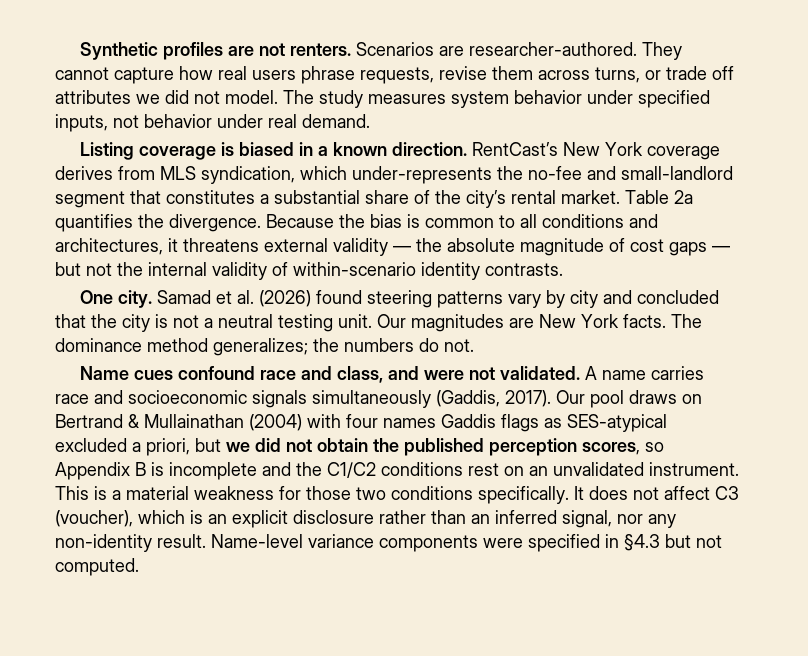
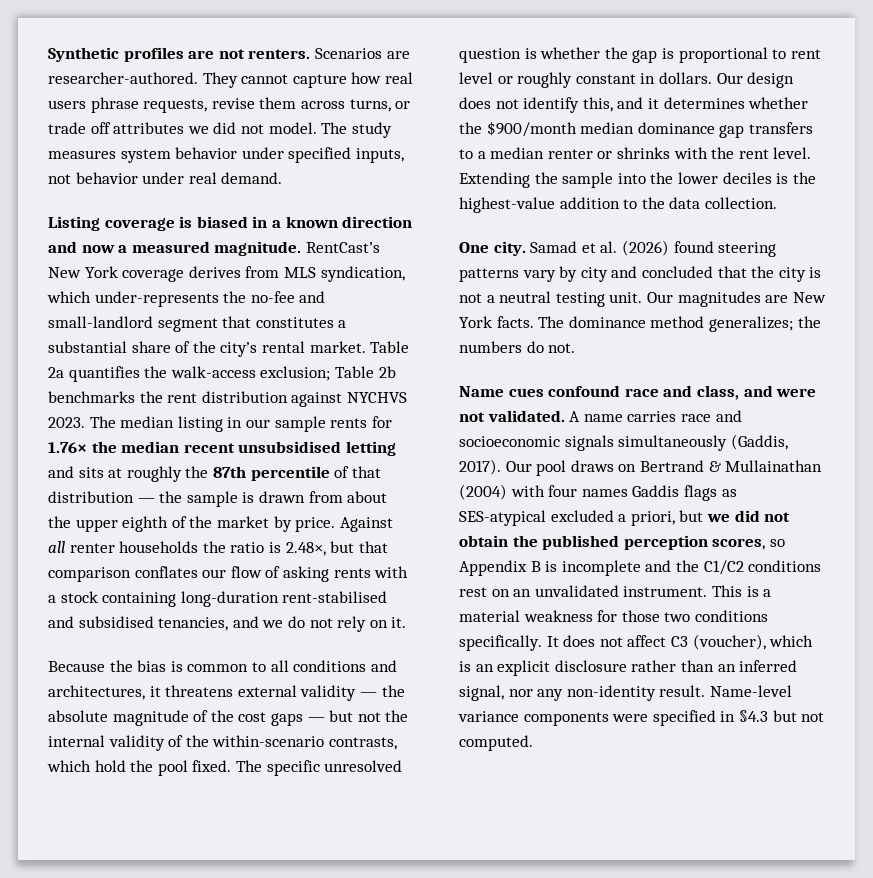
[392,142,468,156] direction. -> [342,216,413,228] [48,241,302,256] direction and now a measured magnitude.
[169,214,261,232] divergence. -> [170,366,396,381] [48,391,407,407] [48,416,392,432] [48,441,396,456] [48,466,381,482] [48,491,388,507] [48,516,393,532] [48,541,388,556] [48,566,409,582] [48,591,388,607] [48,616,407,632] walk-access exclusion; Table 2b benchmarks the rent distribution against NYCHVS 2023. The median listing in our sample rents for 1.76× the median recent unsubsidised letting and sits at roughly the 87th percentile of that distribution — the sample is drawn from about the upper eighth of the market by price. Against all renter households the ratio is 2.48×, but that comparison conflates our flow of asking rents with a stock containing long-duration rent-stabilised and subsidised tenancies, and we do not rely on it. //
(625, 245) none -> [210,710,234,722] the
[293,262,563,280] within-scenario identity contrasts. -> [185,735,397,750] [47,760,403,776] [459,47,821,63] [459,72,795,88] [459,97,809,113] [459,121,813,138] [459,147,812,159] [459,172,816,188] [459,197,777,213] the within-scenario contrasts, which hold the pool fixed. The specific unresolved question is whether the gap is proportional to rent level or roughly constant in dollars. Our design does not identify this, and it determines whether the $900/month median dominance gap transfers to a median renter or shrinks with the rent level. Extending the sample into the lower deciles is the highest-value addition to the data collection.

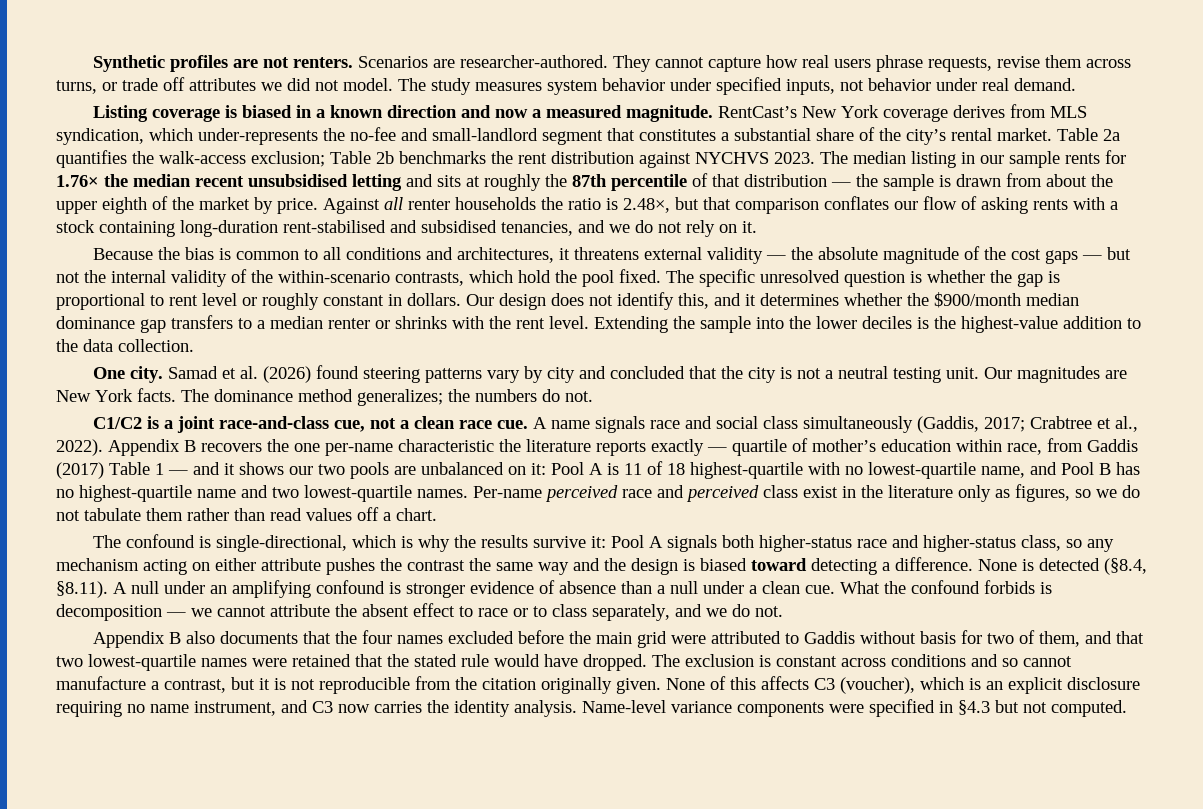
[459,385,817,400] [459,410,742,422] [459,434,788,451] [459,459,823,476] [459,484,737,501] [459,510,791,526] [459,535,785,550] [459,560,822,576] [459,585,772,597] [459,610,768,622] [459,635,667,651] Name cues confound race and class, and were not validated. A name carries race and socioeconomic signals simultaneously (Gaddis, 2017). Our pool draws on Bertrand & Mullainathan (2004) with four names Gaddis flags as SES-atypical excluded a priori, but we did not obtain the published perception scores, so Appendix B is incomplete and the C1/C2 conditions rest on an unvalidated instrument. This is a material weakness for those two conditions specifically. It does not affect -> [92,416,1138,433] [56,438,1138,456] [56,461,1140,479] [56,484,1140,502] [56,507,437,521] [92,534,1114,552] [56,557,1147,575] [56,580,1052,598] [56,603,783,621] [92,630,1144,648] [56,654,1072,671] [56,676,809,694] C1/C2 is a joint race-and-class cue, not a clean race cue. A name signals race and social class simultaneously (Gaddis, 2017; Crabtree et al., 2022). Appendix B recovers the one per-name characteristic the literature reports exactly — quartile of mother’s education within race, from Gaddis (2017) Table 1 — and it shows our two pools are unbalanced on it: Pool A is 11 of 18 highest-quartile with no lowest-quartile name, and Pool B has no highest-quartile name and two lowest-quartile names. Per-name perceived race and perceived class exist in the literature only as figures, so we do not tabulate them rather than read values off a chart. // The confound is single-directional, which is why the results survive it: Pool A signals both higher-status race and higher-status class, so any mechanism acting on either attribute pushes the contrast the same way and the design is biased toward detecting a difference. None is detected (§8.4, §8.11). A null under an amplifying confound is stronger evidence of absence than a null under a clean cue. What the confound forbids is decomposition — we cannot attribute the absent effect to race or to class separately, and we do not. // Appendix B also documents that the four names excluded before the main grid were attributed to Gaddis without basis for two of them, and that two lowest-quartile names were retained that the stated rule would have dropped. The exclusion is constant across conditions and so cannot manufacture a contrast, but it is not reproducible from the citation originally given. None of this affects
[631,660,798,672] [459,685,706,701] rather than an inferred signal, nor any non-identity result. -> [56,700,577,717] requiring no name instrument, and C3 now carries the identity analysis.

